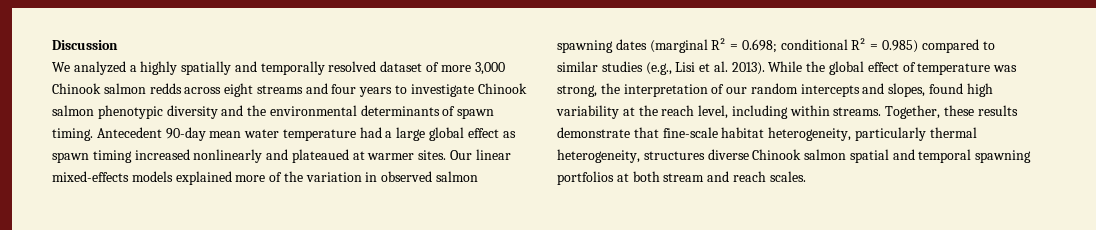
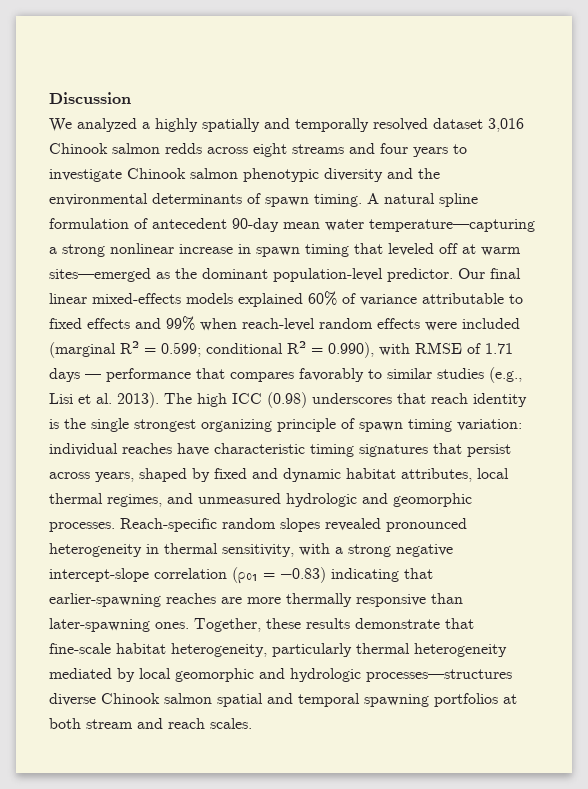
[426,62,505,75] of more 3,000 -> [488,118,524,132] 3,016
[96,127,516,141] [52,149,511,163] [52,171,479,185] [557,39,647,53] Antecedent 90-day mean water temperature had a large global effect as spawn timing increased nonlinearly and plateaued at warmer sites. Our linear mixed-effects models explained more of the variation in observed salmon spawning dates -> [367,193,478,207] [49,218,535,232] [49,243,521,257] [49,268,521,282] [49,291,523,307] [49,316,520,331] A natural spline formulation of antecedent 90-day mean water temperature—capturing a strong nonlinear increase in spawn timing that leveled off at warm sites—emerged as the dominant population-level predictor. Our final linear mixed-effects models explained 60% of variance attributable to fixed effects and 99% when reach-level random effects were included
[741,39,777,53] 0.698; -> [161,342,201,357] 0.599;
[882,39,979,53] 0.985) compared -> [328,342,513,358] [49,368,364,382] 0.990), with RMSE of 1.71 days — performance that compares favorably
[768,61,1018,75] [557,83,993,97] [556,105,882,119] While the global effect of temperature was strong, the interpretation of our random intercepts and slopes, found high variability at the reach level, including within streams. -> [164,392,527,408] [49,418,522,432] [49,443,511,457] [49,468,509,482] [49,493,472,507] [49,518,467,532] [49,543,453,557] [49,567,433,584] [49,593,463,607] [49,618,189,632] The high ICC (0.98) underscores that reach identity is the single strongest organizing principle of spawn timing variation: individual reaches have characteristic timing signatures that persist across years, shaped by fixed and dynamic habitat attributes, local thermal regimes, and unmeasured hydrologic and geomorphic processes. Reach-specific random slopes revealed pronounced heterogeneity in thermal sensitivity, with a strong negative intercept-slope correlation (ρ₀₁ = −0.83) indicating that earlier-spawning reaches are more thermally responsive than later-spawning ones.
[557,149,705,163] heterogeneity, structures -> [414,643,507,657] [49,668,512,682] heterogeneity mediated by local geomorphic and hydrologic processes—structures

